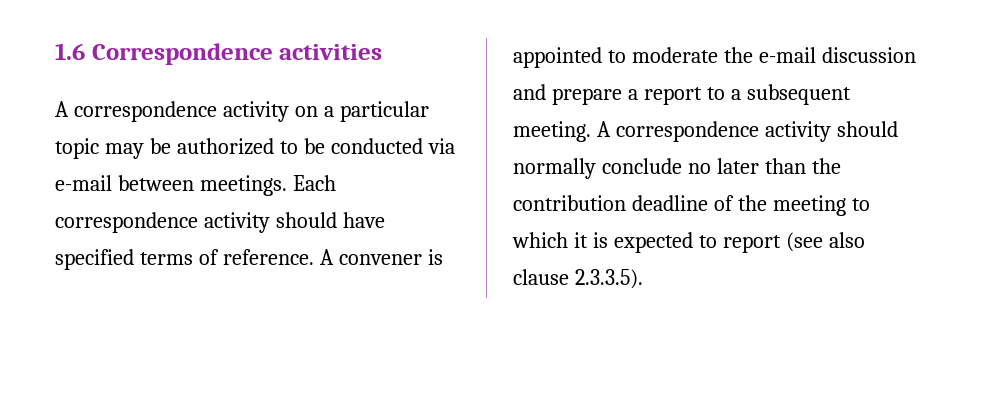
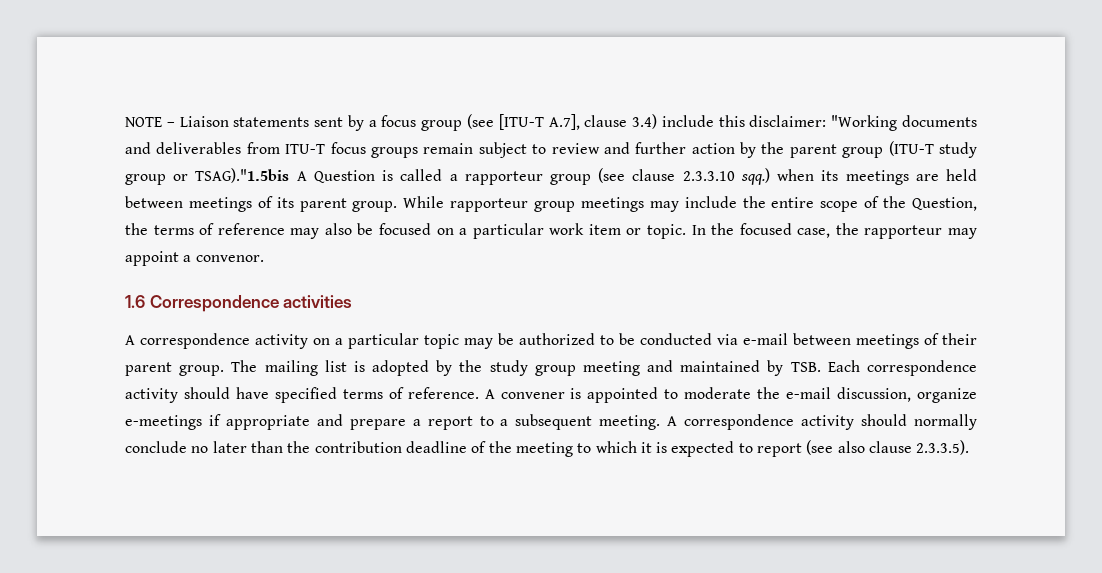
(55, 51) none -> [125,114,978,131] [125,141,978,158] [125,168,977,185] [125,196,977,212] [125,223,977,239] [125,251,264,266] NOTE – Liaison statements sent by a focus group (see [ITU-T A.7], clause 3.4) include this disclaimer: "Working documents and deliverables from ITU-T focus groups remain subject to review and further action by the parent group (ITU-T study group or TSAG)."1.5bis A Question is called a rapporteur group (see clause 2.3.3.10 sqq.) when its meetings are held between meetings of its parent group. While rapporteur group meetings may include the entire scope of the Question, the terms of reference may also be focused on a particular work item or topic. In the focused case, the rapporteur may appoint a convenor. //
[199,175,287,196] meetings. -> [856,333,977,349] [125,360,821,376] meetings of their parent group. The mailing list is adopted by the study group meeting and maintained by TSB.
[821,47,916,63] discussion -> [837,387,977,403] [125,414,310,430] discussion, organize e-meetings if appropriate

